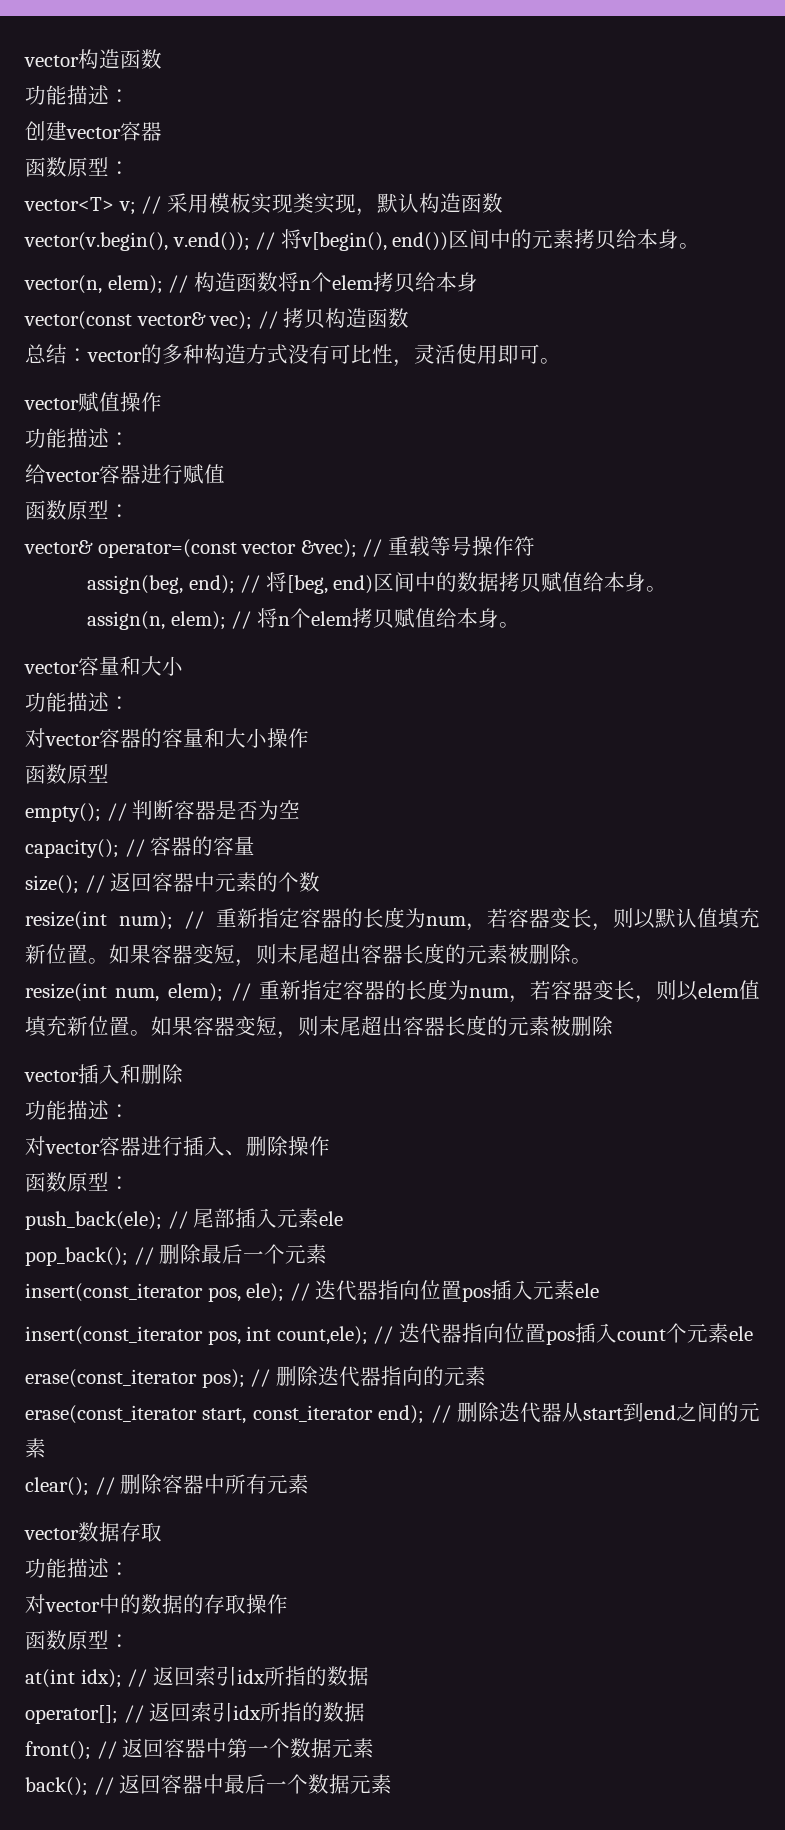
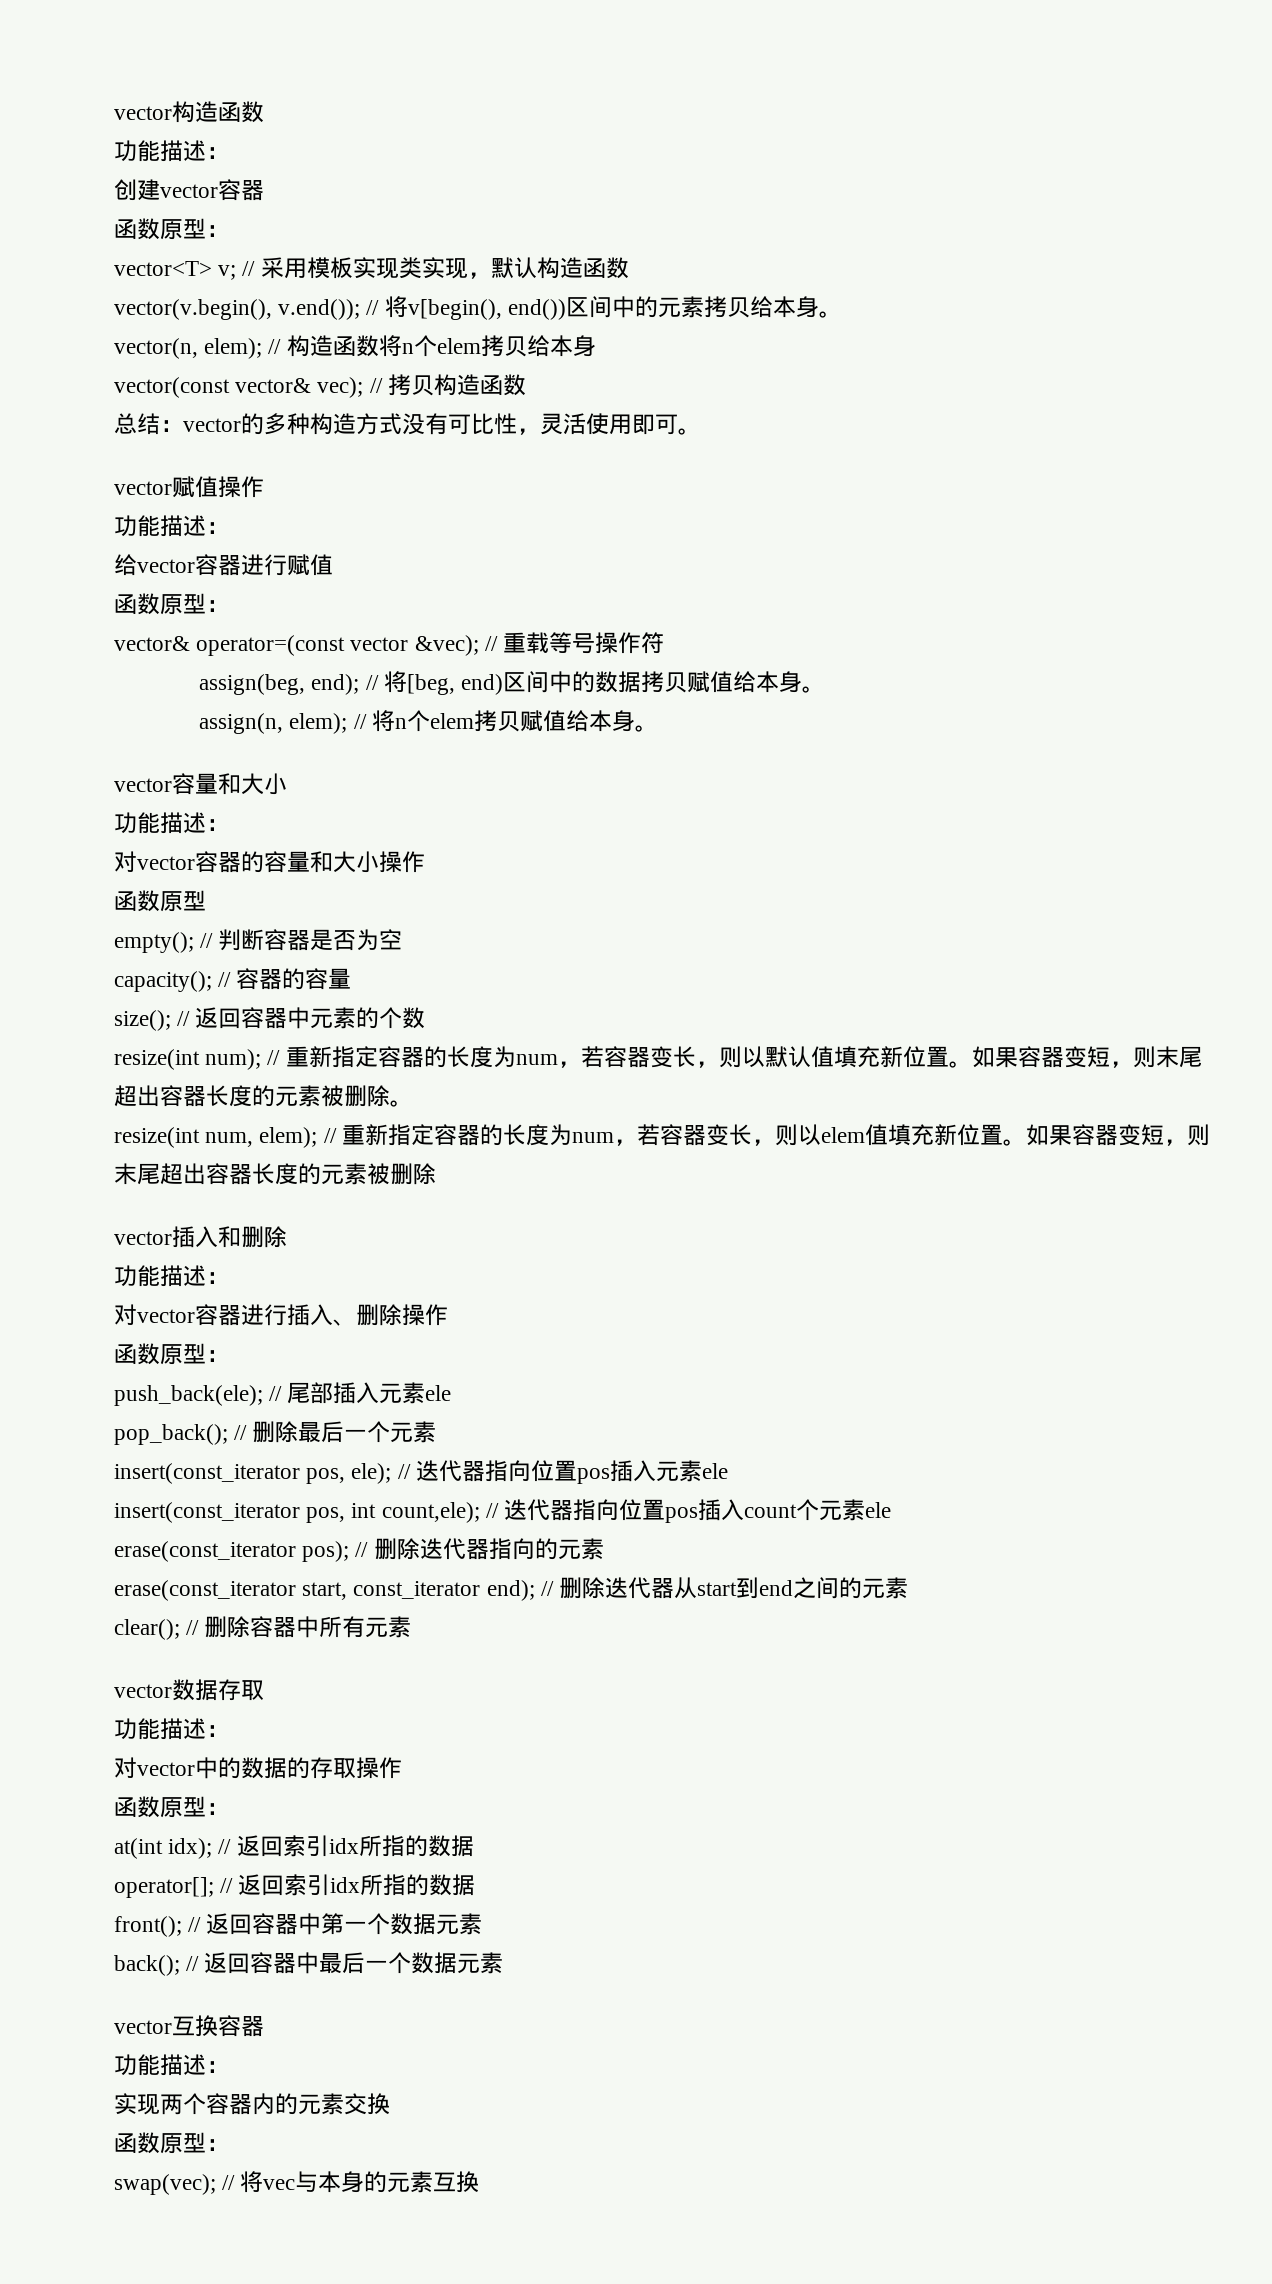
(393, 1784) none -> [114,2015,264,2037] [114,2054,229,2076] [114,2093,390,2115] [114,2132,229,2154] [114,2171,480,2195] // vector互换容器 // 功能描述： // 实现两个容器内的元素交换 // 函数原型： // swap(vec); // 将vec与本身的元素互换

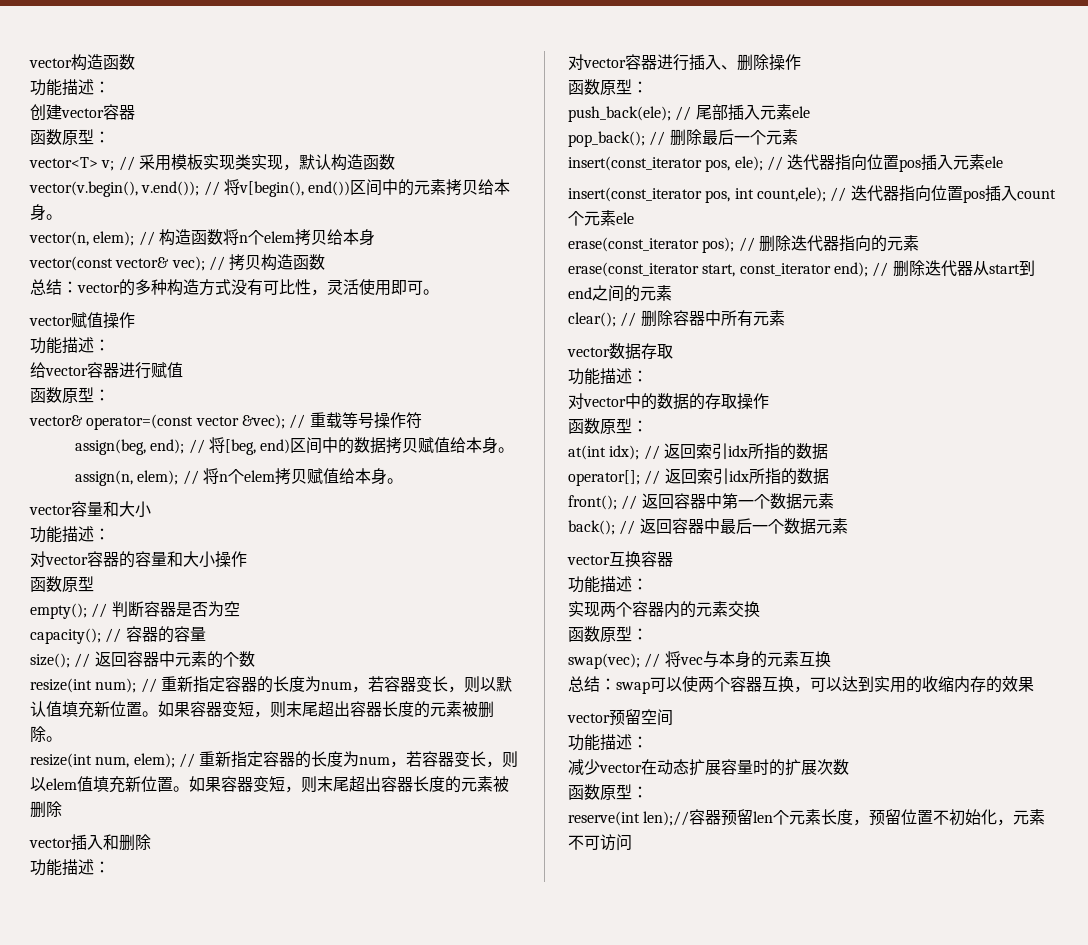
(480, 2182) none -> [568,676,1034,694] [567,709,673,726] [568,734,648,751] [568,759,849,776] [568,784,648,800] [568,809,1046,826] [568,834,632,851] // 总结：swap可以使两个容器互换，可以达到实用的收缩内存的效果 // vector预留空间 // 功能描述： // 减少vector在动态扩展容量时的扩展次数 // 函数原型： // reserve(int len);//容器预留len个元素长度，预留位置不初始化，元素不可访问

